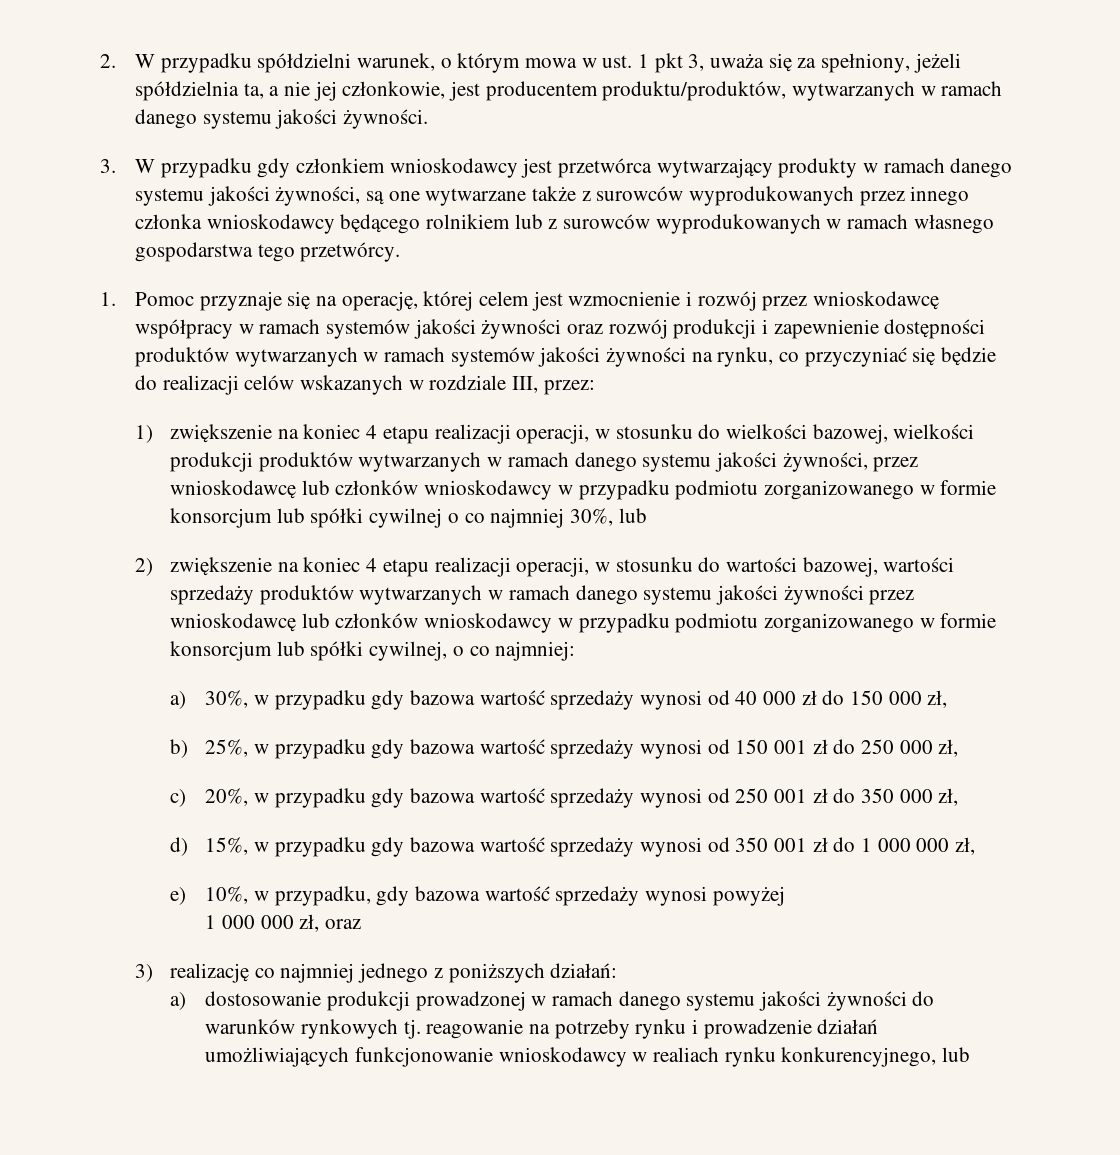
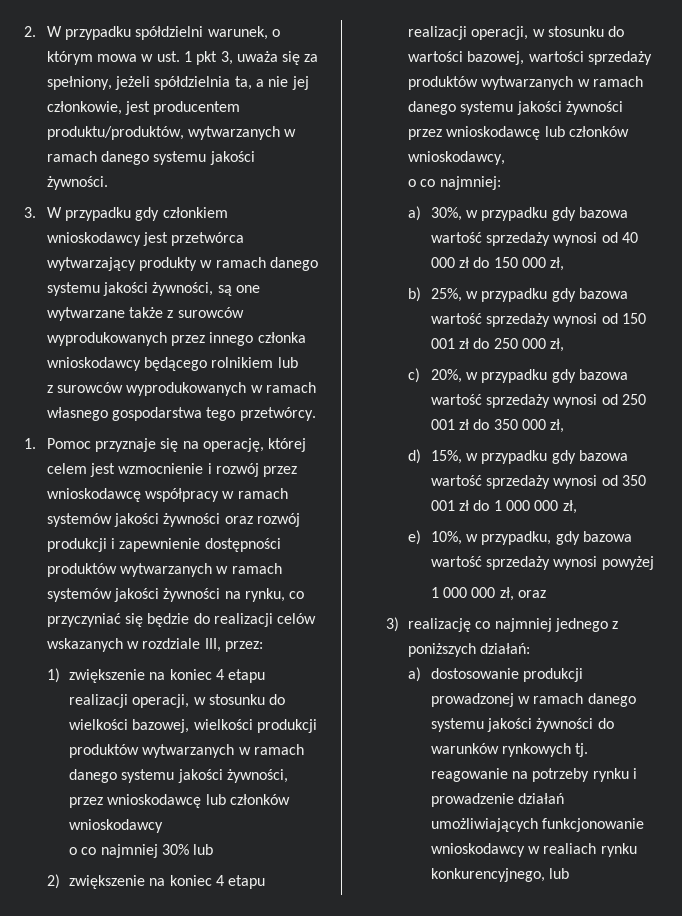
(543, 221) none -> (298, 362) //
[557,480,997,500] [170,508,443,528] w przypadku podmiotu zorganizowanego w formie konsorcjum lub spółki cywilnej -> (164, 826) //
[569,508,613,526] 30%, -> [162,844,190,855] 30%
[424,613,997,633] [170,641,448,661] wnioskodawcy w przypadku podmiotu zorganizowanego w formie konsorcjum lub spółki cywilnej, -> [408,151,506,165] wnioskodawcy, //

